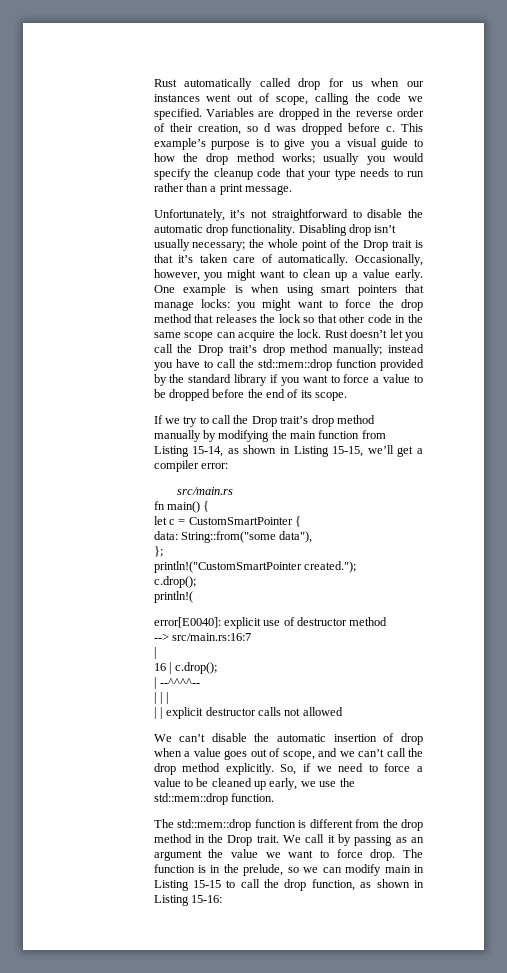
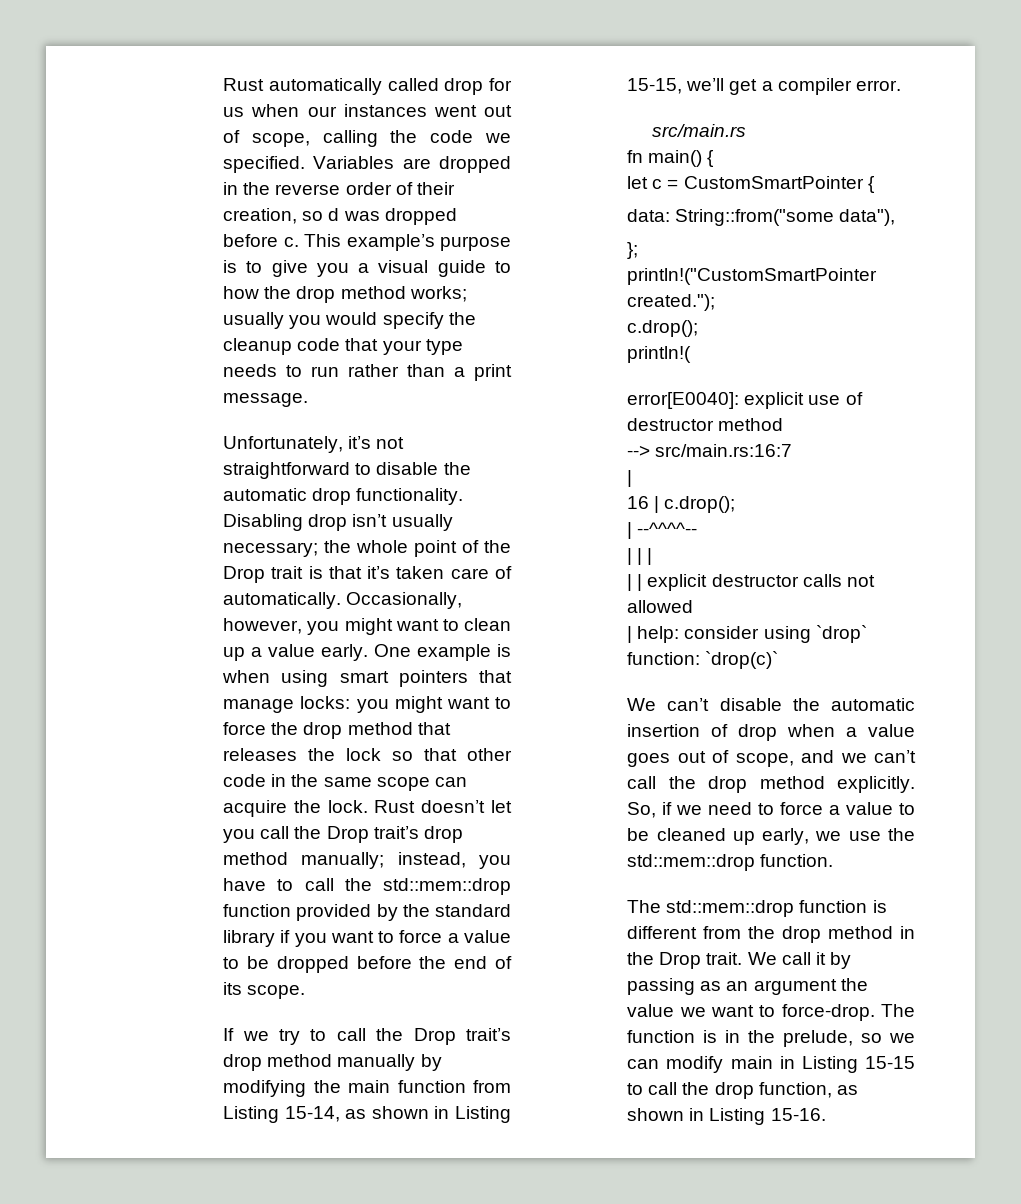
[388,344,425,353] instead -> [397,852,466,868] instead,
[200,463,228,469] error: -> [855,80,901,91] error.
(343, 711) none -> [627,625,867,643] [627,651,779,669] // | help: consider using `drop` function: `drop(c)`
[336,849,396,861] force drop. -> [781,1004,875,1021] force-drop.
[190,895,222,903] 15-16: -> [770,1108,826,1121] 15-16.

